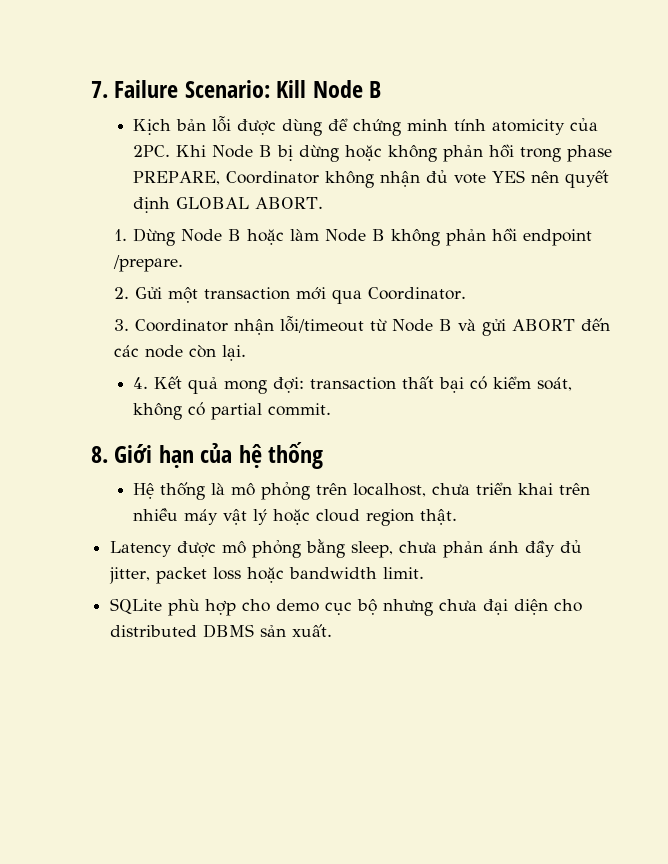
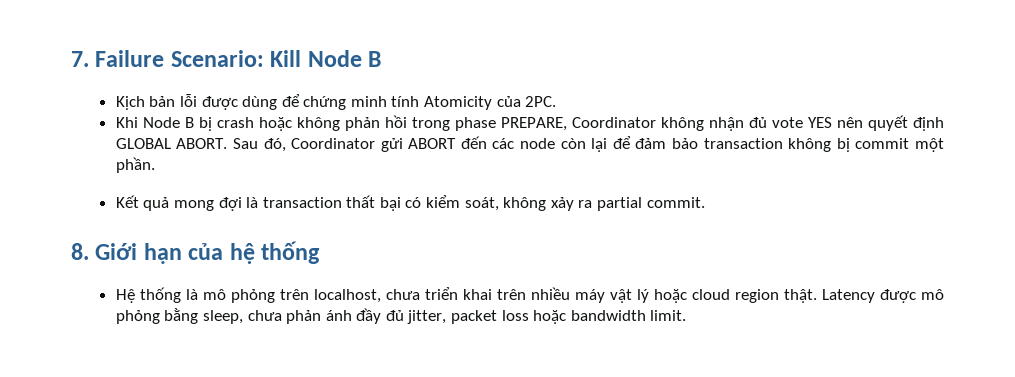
[492,119,566,135] atomicity -> [424,96,493,110] Atomicity
(171, 151) none -> (557, 101) //
[299,145,340,162] dừng -> [216,117,254,128] crash
[114,228,593,246] [113,255,184,272] [114,287,467,304] [114,316,477,335] // 1. Dừng Node B hoặc làm Node B không phản hồi endpoint /prepare. // 2. Gửi một transaction mới qua Coordinator. // 3. Coordinator nhận lỗi/timeout từ Node B và -> [232,138,376,152] Sau đó, Coordinator
[222,345,247,361] [133,377,149,389] lại. // 4. -> [591,136,944,152] [115,157,155,173] lại để đảm bảo transaction không bị commit một phần. //
[273,377,305,393] đợi: -> [218,197,259,211] đợi là
[188,402,206,416] có -> [550,197,593,211] xảy ra
(458, 517) // -> (817, 296) none
[110,598,583,616] [110,624,333,638] // SQLite phù hợp cho demo cục bộ nhưng chưa đại diện cho distributed DBMS sản xuất. -> (687, 315) none

